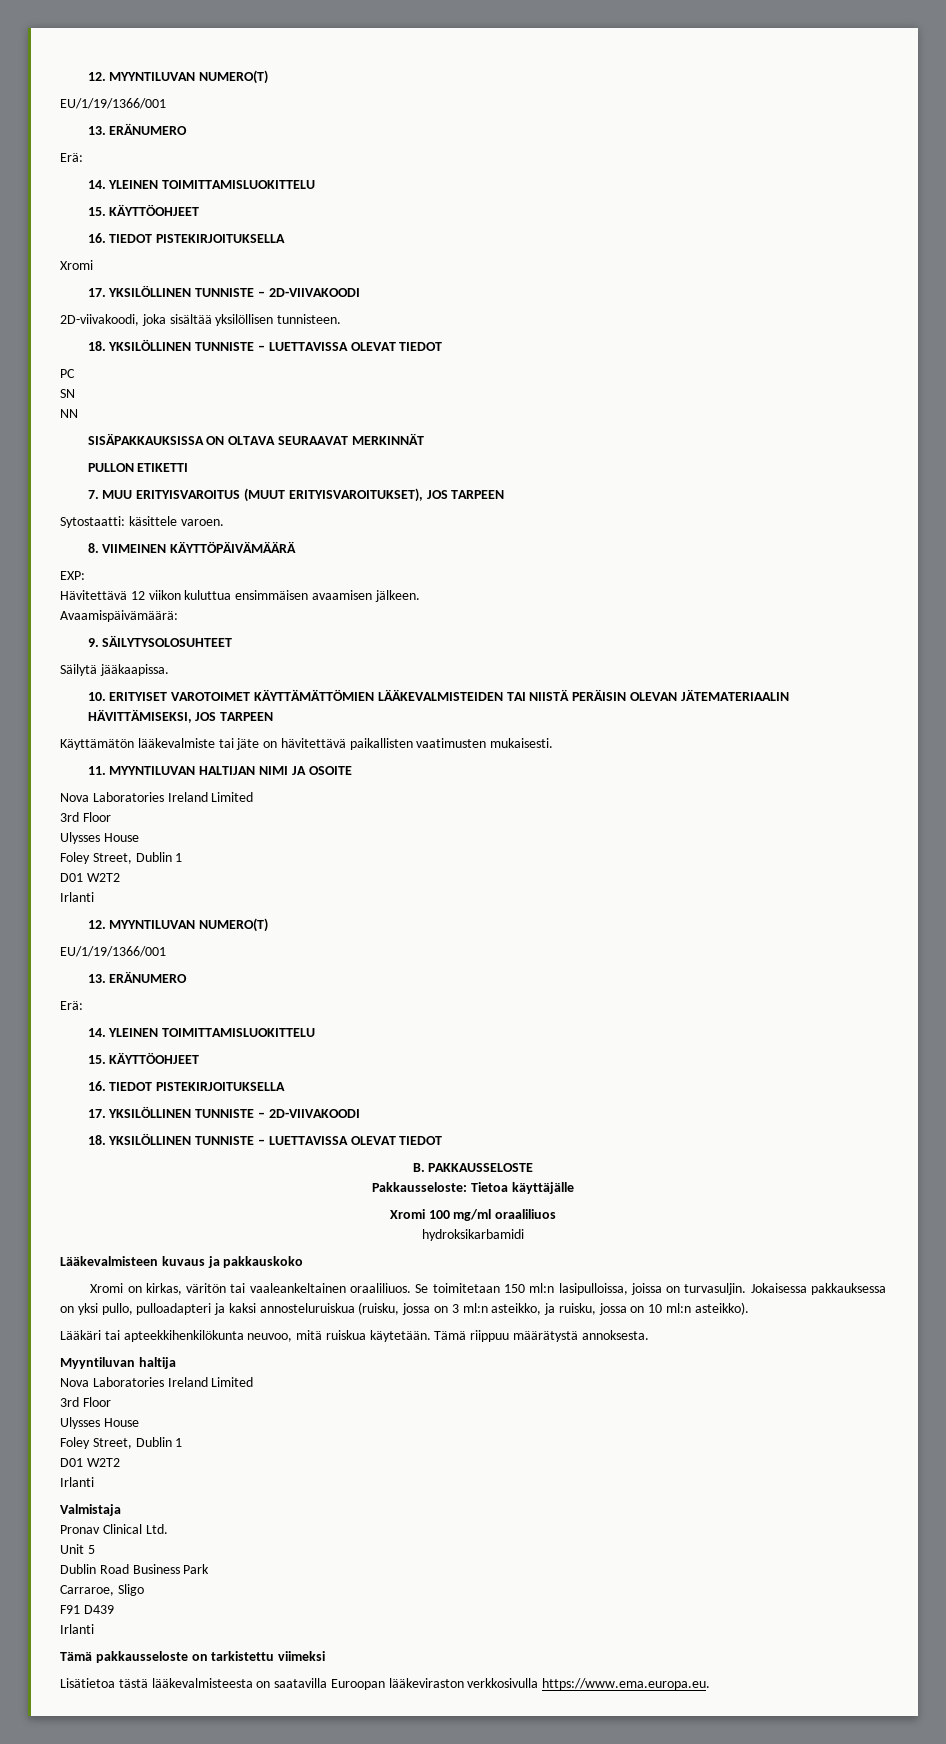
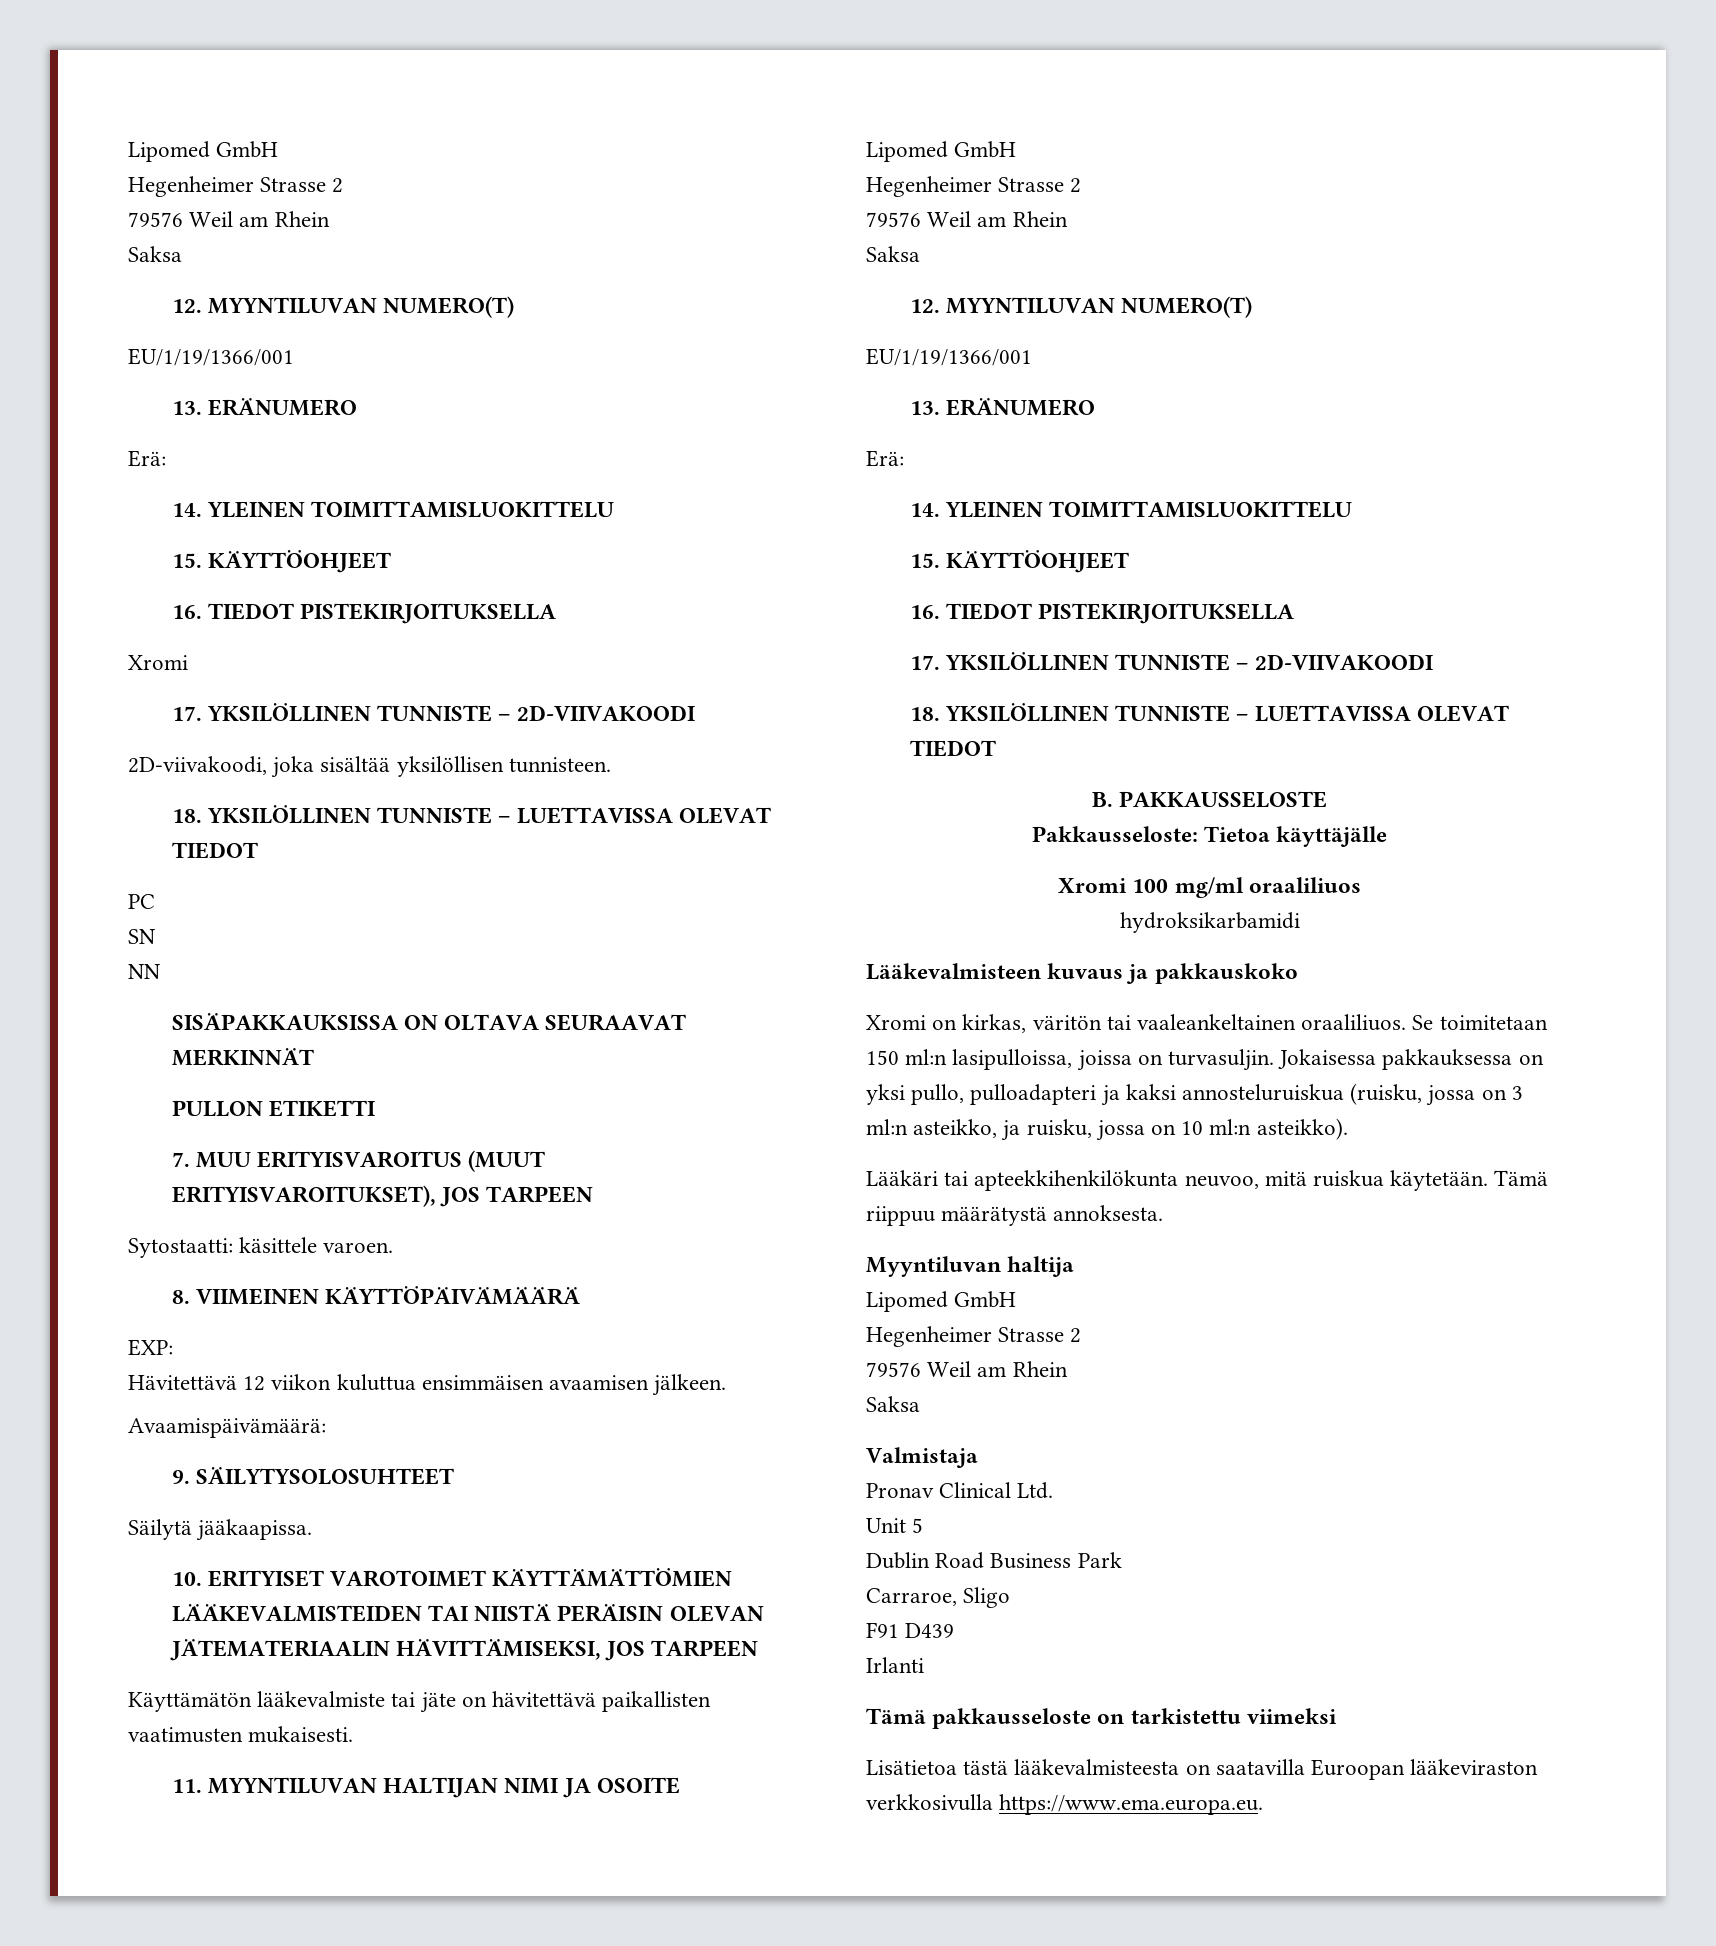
(87, 76) none -> [128,141,279,162] [128,176,344,197] [128,211,330,227] [128,246,182,262] Lipomed GmbH // Hegenheimer Strasse 2 // 79576 Weil am Rhein // Saksa //
[60,792,254,802] [60,812,111,822] [60,832,139,844] [60,852,183,864] [60,873,120,882] [60,892,94,902] Nova Laboratories Ireland Limited // 3rd Floor // Ulysses House // Foley Street, Dublin 1 // D01 W2T2 // Irlanti -> [866,141,1017,162] [866,176,1082,197] [866,211,1068,227] [866,246,920,262] Lipomed GmbH // Hegenheimer Strasse 2 // 79576 Weil am Rhein // Saksa
[60,1377,254,1387] [60,1397,111,1407] [60,1417,139,1429] [60,1437,183,1449] [60,1458,120,1467] [60,1477,94,1487] Nova Laboratories Ireland Limited // 3rd Floor // Ulysses House // Foley Street, Dublin 1 // D01 W2T2 // Irlanti -> [866,1291,1017,1312] [866,1326,1082,1347] [866,1361,1068,1377] [866,1396,920,1412] Lipomed GmbH // Hegenheimer Strasse 2 // 79576 Weil am Rhein // Saksa

